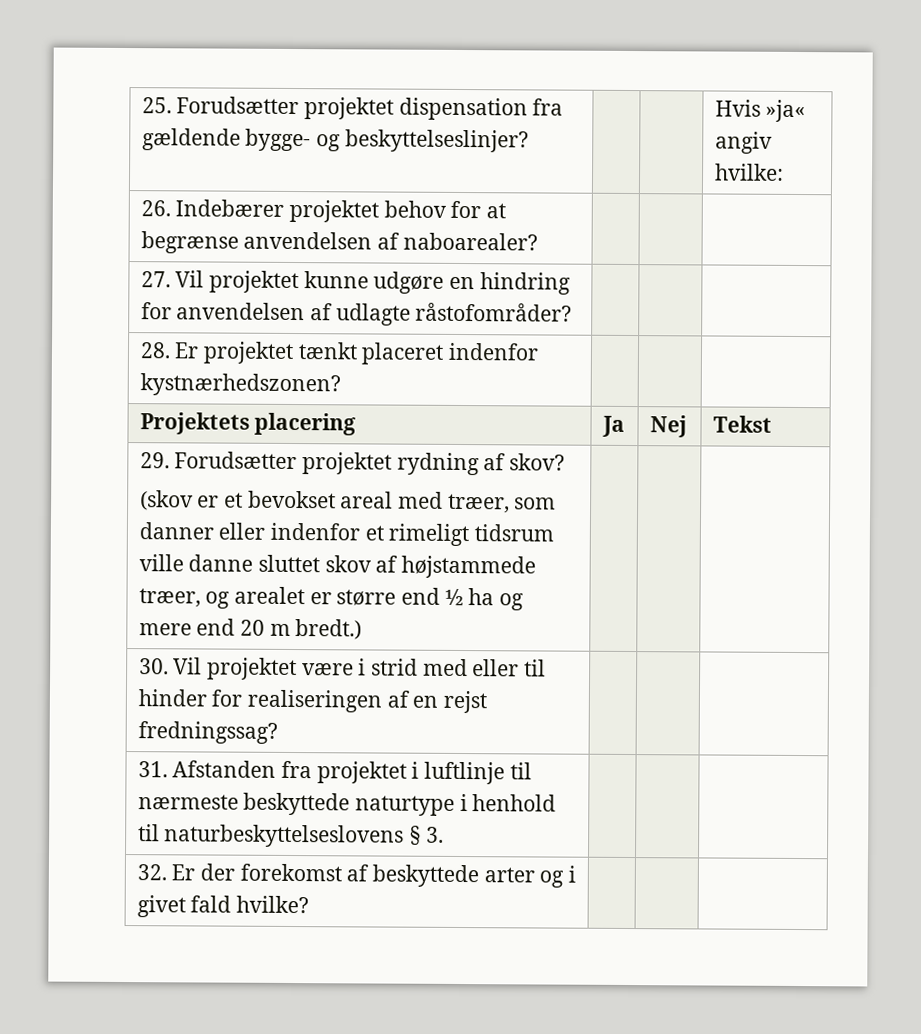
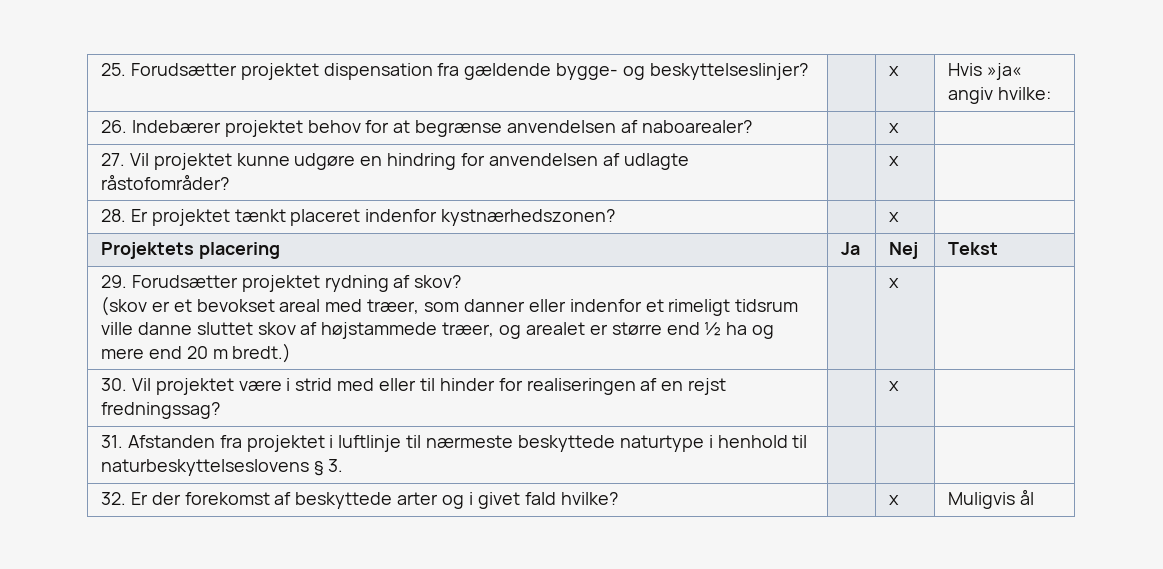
(529, 141) none -> [889,66,900,76] x
(538, 241) none -> [889,123,900,133] x
(573, 312) none -> [889,156,900,166] x
(341, 385) none -> [889,212,900,222] x
(363, 629) none -> [889,278,900,288] x
(278, 732) none -> [889,381,900,391] x
(310, 904) | -> [889,495,900,505] [948,489,1034,509] x | Muligvis ål

